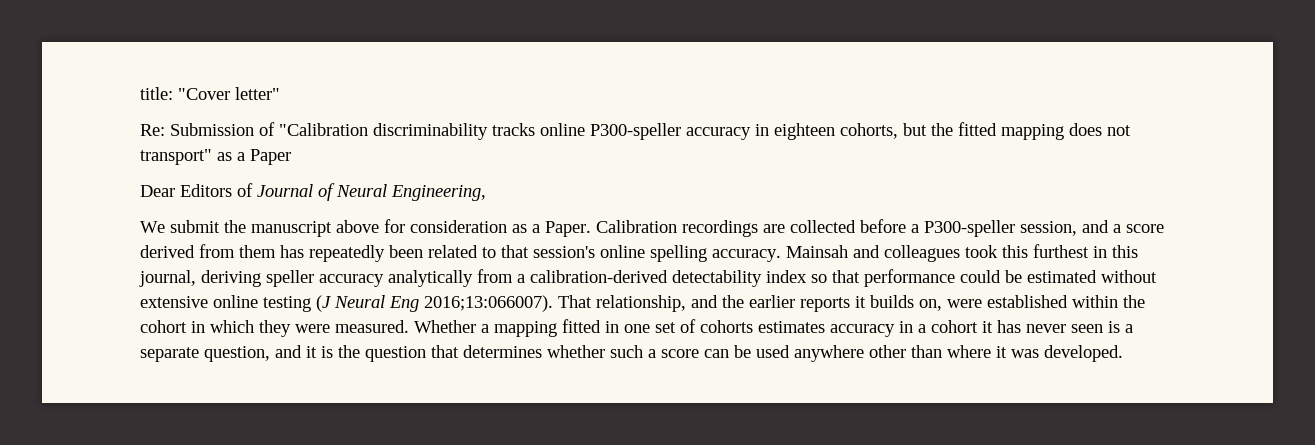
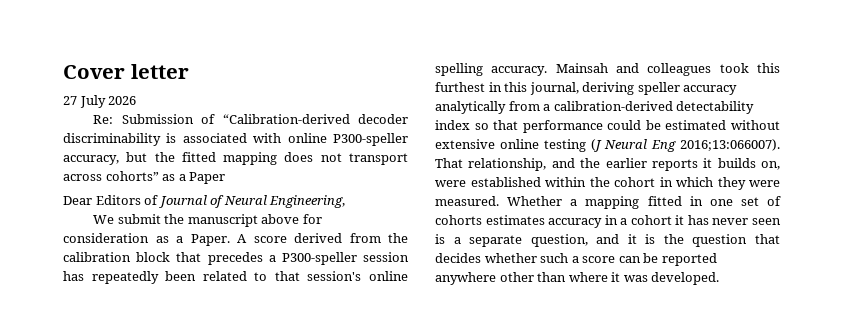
[140,87,280,100] [140,122,898,140] title: "Cover letter" // Re: Submission of "Calibration discriminability tracks online P300-speller accuracy in eighteen cohorts, -> [63,64,189,79] [63,95,137,108] [93,114,408,124] [63,133,408,146] [63,155,119,165] Cover letter // 27 July 2026 // Re: Submission of “Calibration-derived decoder discriminability is associated with online P300-speller accuracy,
[140,149,212,165] transport" -> [349,153,408,165] [63,171,159,181] transport across cohorts”
[596,219,1164,237] [140,244,276,258] Calibration recordings are collected before a P300-speller session, and a score derived from them -> [237,233,408,243] [63,252,409,265] A score derived from the calibration block that precedes a P300-speller session
[463,345,542,358] determines -> [435,253,481,263] decides
[756,345,790,358] used -> [661,253,717,266] reported

